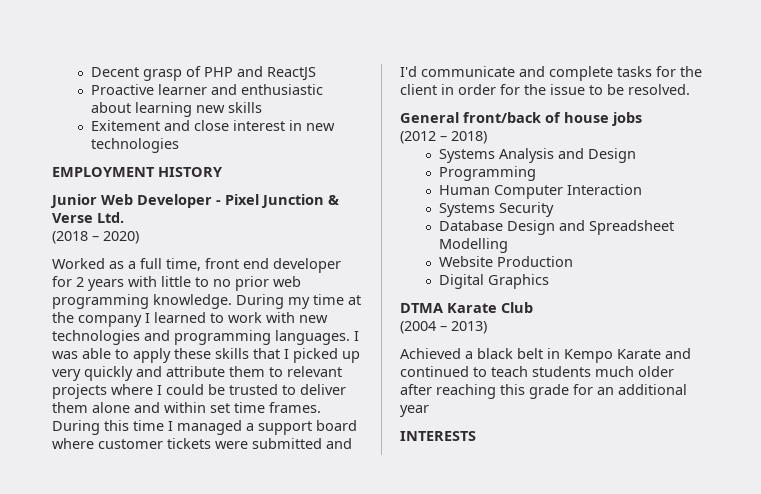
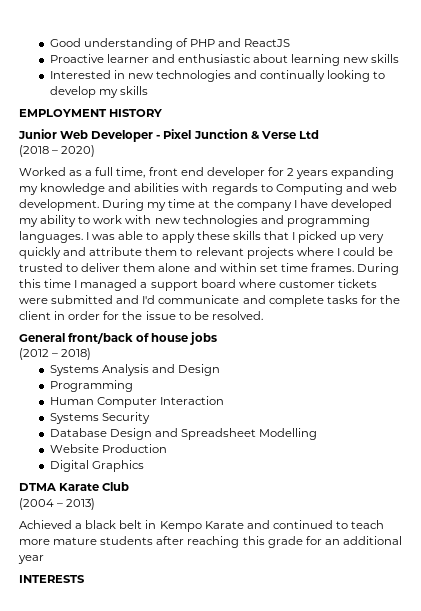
[91,67,183,81] Decent grasp -> [49,38,173,50] Good understanding
[91,120,286,131] Exitement and close interest -> [49,70,111,79] Interested
(180, 145) none -> [234,70,386,82] [49,86,148,98] and continually looking to develop my skills
[97,212,124,223] Ltd. -> [298,130,319,139] Ltd
[128,276,301,291] [52,294,232,309] with little to no prior web programming knowledge. -> [331,167,395,179] [19,183,397,195] [19,199,99,211] expanding my knowledge and abilities with regards to Computing and web development.
[154,312,206,323] learned -> [299,199,392,211] [19,215,77,227] have developed my ability
[532,366,674,377] students much older -> [19,536,154,545] more mature students

